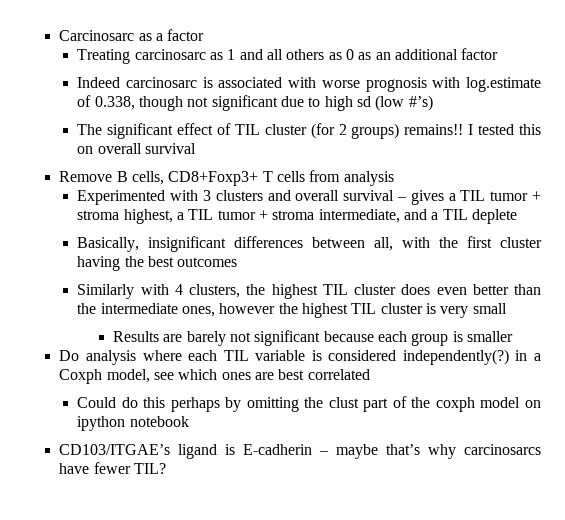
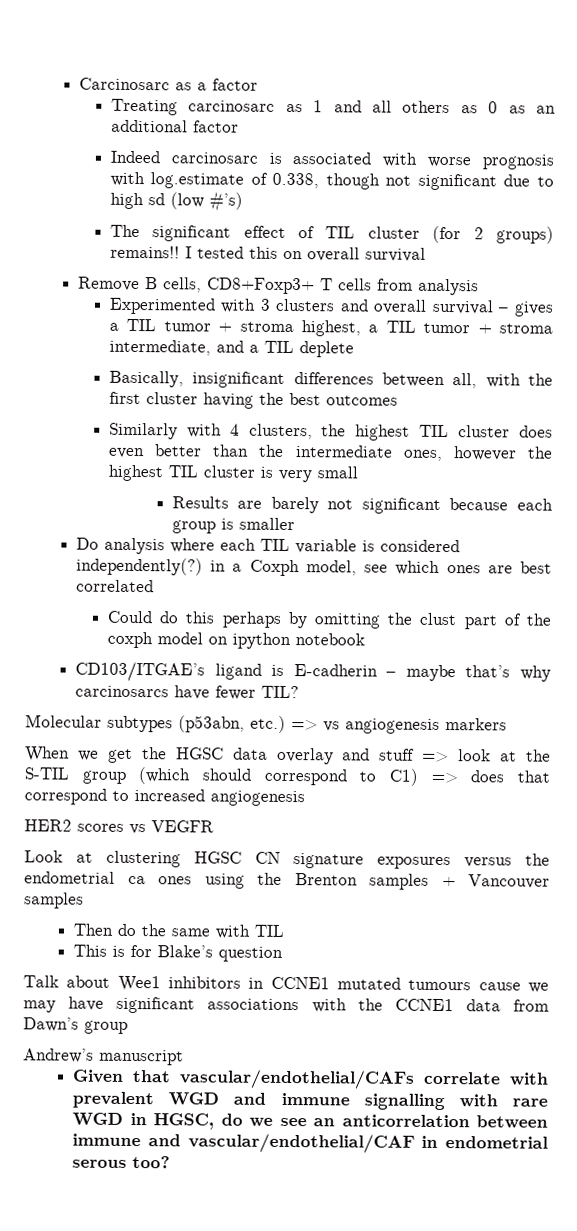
(167, 468) none -> [25,714,507,734] [25,746,552,765] [24,767,551,786] [24,788,305,807] [24,819,214,835] [24,850,550,870] [24,871,550,890] [24,892,84,909] [73,923,286,939] [73,944,284,962] [23,975,549,993] [23,996,549,1014] [23,1017,128,1034] [23,1048,184,1066] [72,1069,549,1090] [72,1091,548,1111] [72,1112,548,1130] [72,1133,548,1154] [72,1156,171,1169] // Molecular subtypes (p53abn, etc.) => vs angiogenesis markers // When we get the HGSC data overlay and stuff => look at the S-TIL group (which should correspond to C1) => does that correspond to increased angiogenesis // HER2 scores vs VEGFR // Look at clustering HGSC CN signature exposures versus the endometrial ca ones using the Brenton samples + Vancouver samples // Then do the same with TIL // This is for Blake’s question // Talk about Wee1 inhibitors in CCNE1 mutated tumours cause we may have significant associations with the CCNE1 data from Dawn’s group // Andrew’s manuscript // Given that vascular/endothelial/CAFs correlate with prevalent WGD and immune signalling with rare WGD in HGSC, do we see an anticorrelation between immune and vascular/endothelial/CAF in endometrial serous too?

